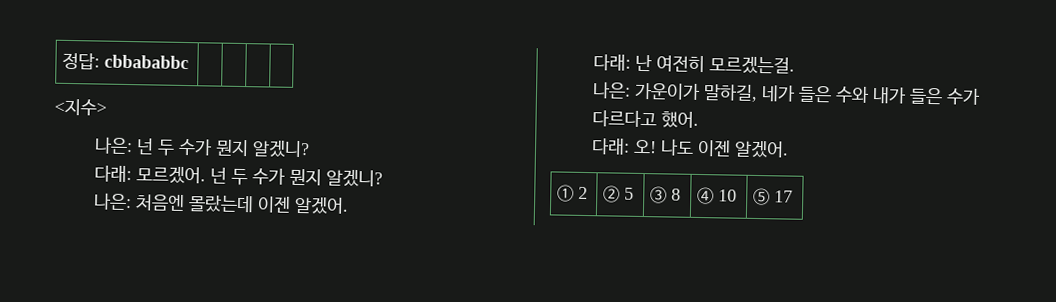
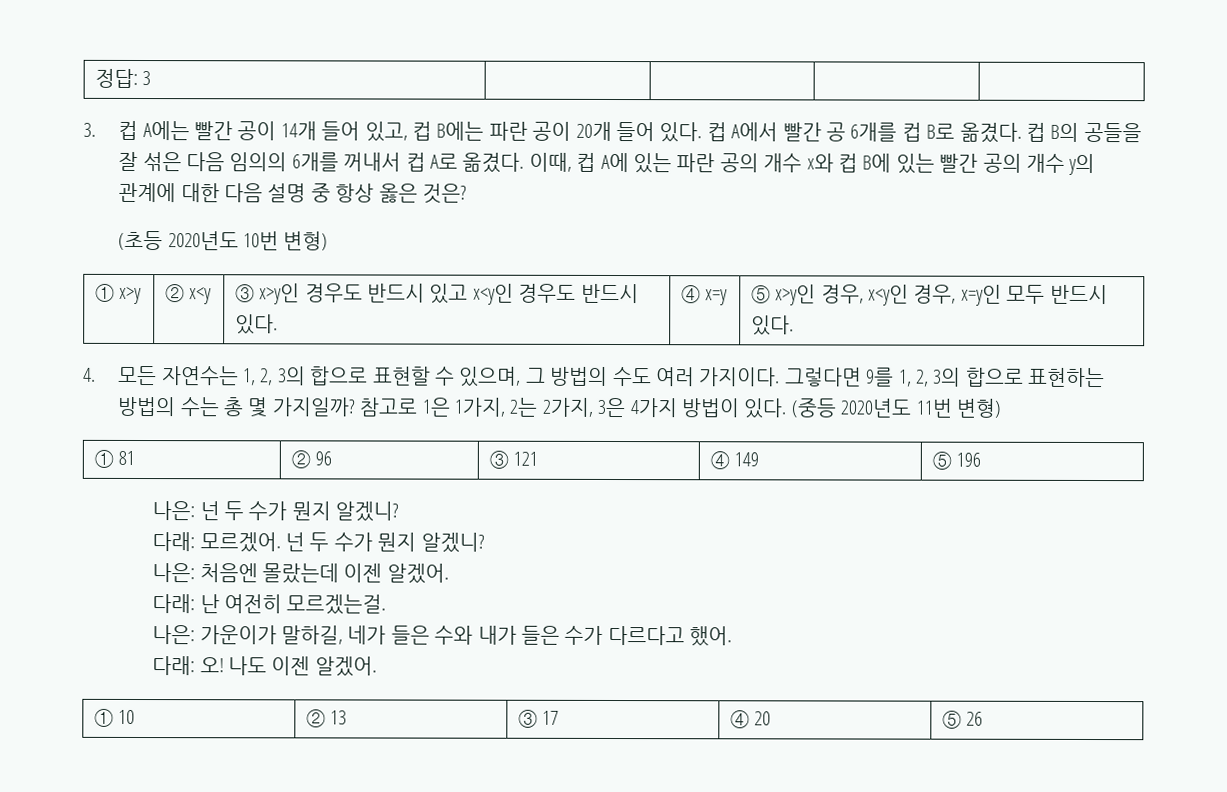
[104,54,190,70] [54,98,107,116] cbbababbc | | | | // <지수> -> [142,71,152,86] [83,120,1142,143] [118,151,1096,176] [118,182,467,204] [118,230,329,251] [94,283,143,305] [164,284,213,305] [234,283,639,305] [234,314,278,335] [680,285,729,306] [750,284,1108,306] [750,315,794,336] [83,365,1106,388] [117,396,1001,419] [93,449,136,468] [290,450,333,469] [488,450,539,469] [709,451,760,470] [931,451,982,470] 3 | | | | // 3. 컵 A에는 빨간 공이 14개 들어 있고, 컵 B에는 파란 공이 20개 들어 있다. 컵 A에서 빨간 공 6개를 컵 B로 옮겼다. 컵 B의 공들을 잘 섞은 다음 임의의 6개를 꺼내서 컵 A로 옮겼다. 이때, 컵 A에 있는 파란 공의 개수 x와 컵 B에 있는 빨간 공의 개수 y의 관계에 대한 다음 설명 중 항상 옳은 것은? // (초등 2020년도 10번 변형) // ① x>y | ② x<y | ③ x>y인 경우도 반드시 있고 x<y인 경우도 반드시 있다. | ④ x=y | ⑤ x>y인 경우, x<y인 경우, x=y인 모두 반드시 있다. // 4. 모든 자연수는 1, 2, 3의 합으로 표현할 수 있으며, 그 방법의 수도 여러 가지이다. 그렇다면 9를 1, 2, 3의 합으로 표현하는 방법의 수는 총 몇 가지일까? 참고로 1은 1가지, 2는 2가지, 3은 4가지 방법이 있다. (중등 2020년도 11번 변형) // ① 81 | ② 96 | ③ 121 | ④ 149 | ⑤ 196
[578,186,589,200] [603,185,635,203] [650,186,682,204] [697,186,738,205] [753,187,794,206] 2 | ② 5 | ③ 8 | ④ 10 | ⑤ 17 -> [118,709,136,724] [305,709,348,728] [517,709,560,728] [729,710,772,729] [941,710,984,729] 10 | ② 13 | ③ 17 | ④ 20 | ⑤ 26

